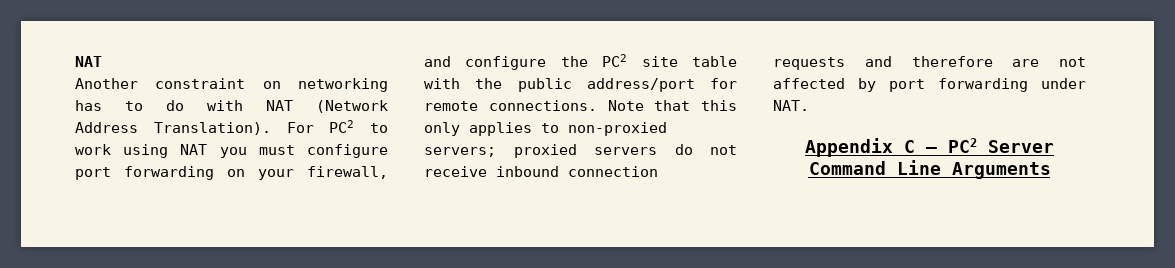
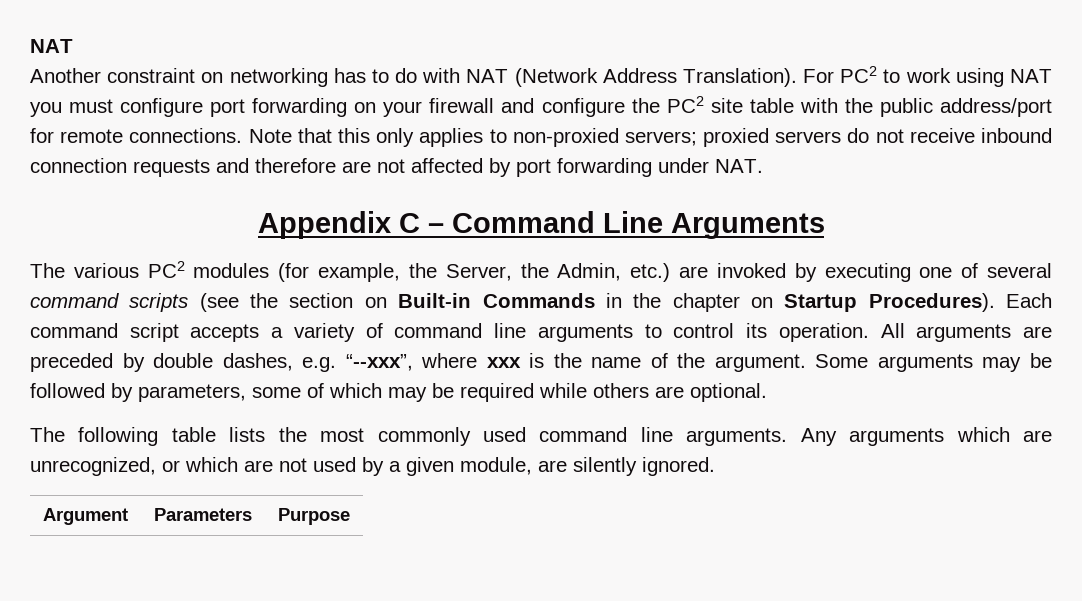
[307,166,388,179] firewall, -> [429,98,495,113] firewall
[948,138,1054,153] PC2 Server -> (444, 228) none
(1051, 170) none -> [30,261,1053,282] [30,293,1053,312] [30,323,1053,342] [30,353,1052,372] [30,383,767,402] [30,427,1052,446] [30,457,715,476] [43,508,128,525] [153,508,252,521] [277,508,350,525] // The various PC2 modules (for example, the Server, the Admin, etc.) are invoked by executing one of several command scripts (see the section on Built-in Commands in the chapter on Startup Procedures). Each command script accepts a variety of command line arguments to control its operation. All arguments are preceded by double dashes, e.g. “--xxx”, where xxx is the name of the argument. Some arguments may be followed by parameters, some of which may be required while others are optional. // The following table lists the most commonly used command line arguments. Any arguments which are unrecognized, or which are not used by a given module, are silently ignored. // Argument | Parameters | Purpose

